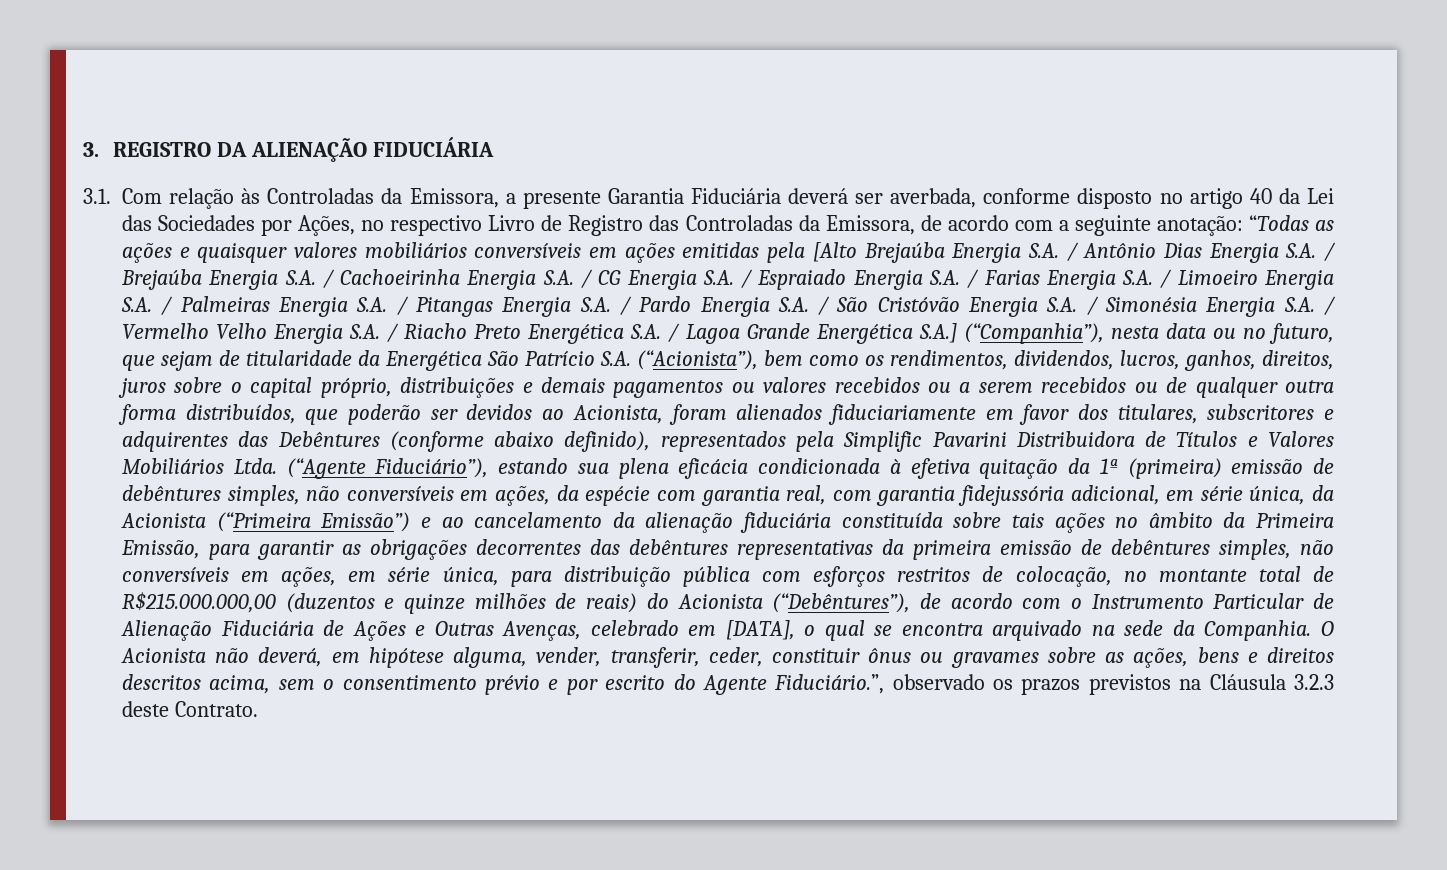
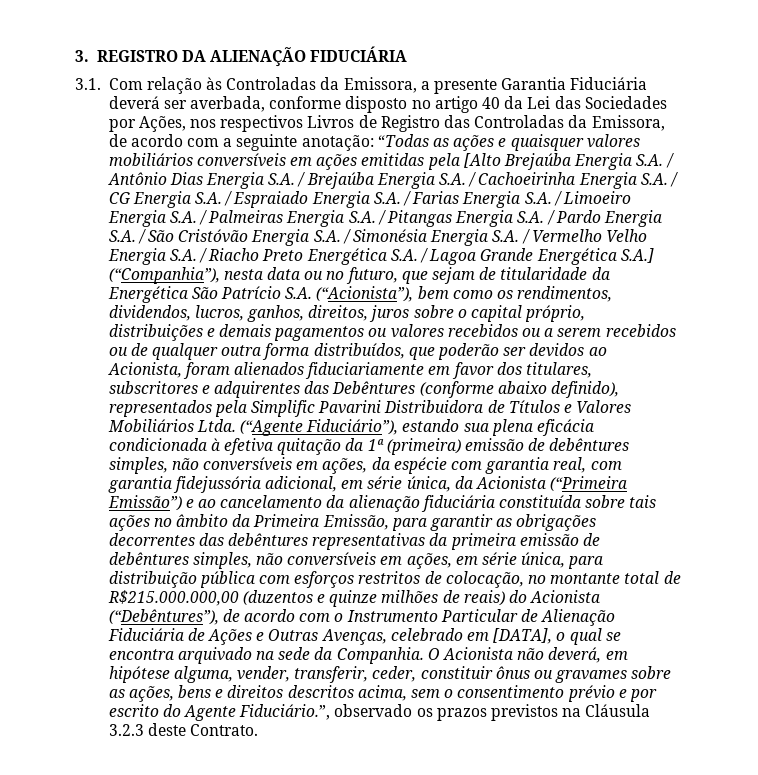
[361,215,536,236] no respectivo Livro -> [190,115,355,132] nos respectivos Livros

